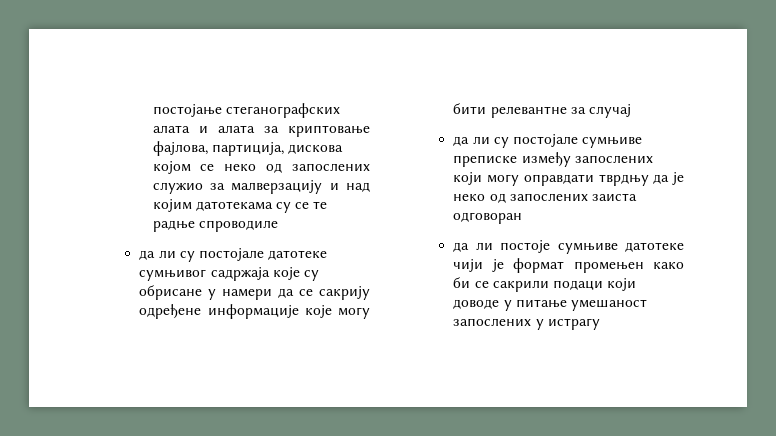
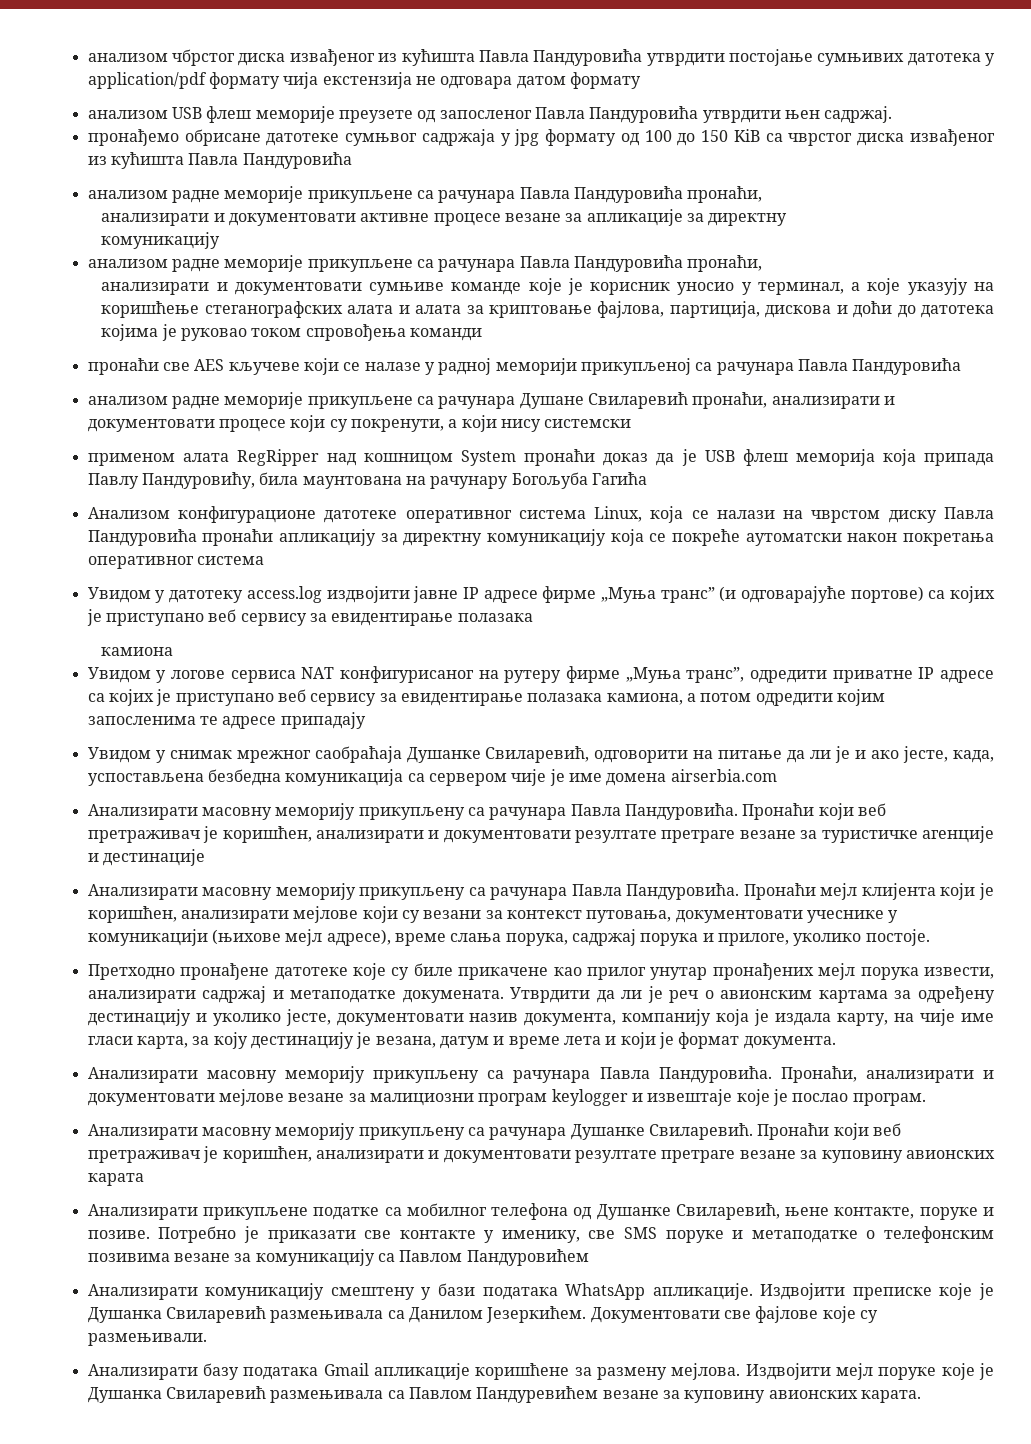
[152,104,222,117] постојање -> [87,49,996,66] [87,72,642,89] [87,106,893,123] [87,129,995,146] [87,152,352,169] [87,186,763,203] [101,209,788,226] [101,232,221,249] [87,255,763,272] [101,278,994,295] [101,301,200,318] анализом чбрстог диска извађеног из кућишта Павла Пандуровића утврдити постојање сумњивих датотека у application/pdf формату чија екстензија не одговара датом формату // анализом USB флеш меморије преузете од запосленог Павла Пандуровића утврдити њен садржај. // пронађемо обрисане датотеке сумњвог садржаја у jpg формату од 100 до 150 KiB са чврстог диска извађеног из кућишта Павла Пандуровића // анализом радне меморије прикупљене са рачунара Павла Пандуровића пронаћи, // анализирати и документовати активне процесе везане за апликације за директну // комуникацију // анализом радне меморије прикупљене са рачунара Павла Пандуровића пронаћи, // анализирати и документовати сумњиве команде које је корисник уносио у терминал, а које указују на коришћење
[152,161,370,174] [152,180,370,194] [152,199,328,213] [152,220,278,232] [139,248,328,262] [139,267,319,281] [139,285,370,300] [139,304,370,319] [453,103,631,118] [453,134,643,148] [453,152,653,167] [453,172,684,186] [453,193,637,203] [453,212,523,224] [453,240,684,254] [453,258,684,273] [453,277,637,292] [453,299,647,311] [453,318,600,330] којом се неко од запослених служио за малверзацију и над којим датотекама су се те радње спроводиле // да ли су постојале датотеке сумњивог садржаја које су обрисане у намери да се сакрију одређене информације које могу бити релевантне за случај // да ли су постојале сумњиве преписке између запослених који могу оправдати тврдњу да је неко од запослених заиста одговоран // да ли постоје сумњиве датотеке чији је формат промењен како би се сакрили подаци који доводе у питање умешаност запослених у истрагу -> [836,301,994,318] [101,324,482,341] [87,358,962,375] [87,392,895,409] [87,415,632,432] [87,449,995,466] [87,472,648,489] [87,506,994,523] [87,529,995,546] [87,556,265,569] [87,586,996,603] [86,609,533,626] [101,647,174,656] [87,666,995,683] [87,689,885,706] [87,712,366,729] [87,746,994,763] [87,769,777,786] [87,803,886,820] [87,826,994,843] [87,849,206,866] [87,883,994,900] [87,906,899,923] [87,929,930,946] [87,963,995,980] [87,986,996,1003] [87,1009,994,1026] [87,1032,836,1049] [87,1066,995,1083] [87,1089,926,1106] [87,1123,901,1140] [87,1146,995,1163] [87,1173,144,1186] [87,1203,994,1220] [87,1226,995,1243] [87,1249,589,1266] [87,1283,995,1300] [87,1306,878,1323] [87,1333,207,1346] [87,1363,995,1380] [87,1386,921,1403] и доћи до датотека којима је руковао током спровођења команди // пронаћи све AES кључеве који се налазе у радној меморији прикупљеној са рачунара Павла Пандуровића // анализом радне меморије прикупљене са рачунара Душане Свиларевић пронаћи, анализирати и документовати процесе који су покренути, а који нису системски // применом алата RegRipper над кошницом System пронаћи доказ да је USB флеш меморија која припада Павлу Пандуровићу, била маунтована на рачунару Богољуба Гагића // Анализом конфигурационе датотеке оперативног система Linux, која се налази на чврстом диску Павла Пандуровића пронаћи апликацију за директну комуникацију која се покреће аутоматски након покретања оперативног система // Увидом у датотеку access.log издвојити јавне IP адресе фирме „Муња транс” (и одговарајуће портове) са којих је приступано веб сервису за евидентирање полазака // камиона // Увидом у логове сервиса NAT конфигурисаног на рутеру фирме „Муња транс”, одредити приватне IP адресе са којих је приступано веб сервису за евидентирање полазака камиона, а потом одредити којим запосленима те адресе припадају // Увидом у снимaк мрежног саобраћаја Душанке Свиларевић, одговорити на питање да ли је и ако јесте, када, успостављена безбедна комуникација са сервером чије је име домена airserbia.com // Анализирати масовну меморију прикупљену са рачунара Павла Пандуровића. Пронаћи који веб претраживач је коришћен, анализирати и документовати резултате претраге везане за туристичке агенције и дестинације // Анализирати масовну меморију прикупљену са рачунара Павла Пандуровића. Пронаћи мејл клијента који је коришћен, анализирати мејлове који су везани за контекст путовања, документовати учеснике у комуникацији (њихове мејл адресе), време слања порука, садржај порука и прилоге, уколико постоје. // Претходно пронађене датотеке које су биле прикачене као прилог унутар пронађених мејл порука извести, анализирати садржај и метаподатке докумената. Утврдити да ли је реч о авионским картама за одређену дестинацију и уколико јесте, документовати назив документа, компанију која је издала карту, на чије име гласи карта, за коју дестинацију је везана, датум и време лета и који је формат документа. // Анализирати масовну меморију прикупљену са рачунара Павла Пандуровића. Пронаћи, анализирати и документовати мејлове везане за малициозни програм keylogger и извештаје које је послао програм. // Анализирати масовну меморију прикупљену са рачунара Душанке Свиларевић. Пронаћи који веб претраживач је коришћен, анализирати и документовати резултате претраге везане за куповину авионских карата // Анализирати прикупљене податке са мобилног телефона од Душанке Свиларевић, њене контакте, поруке и позиве. Потребно је приказати све контакте у именику, све SMS поруке и метаподатке о телефонским позивима везане за комуникацију са Павлом Пандуровићем // Анализирати комуникацију смештену у бази података WhatsApp апликације. Издвојити преписке које је Душанка Свиларевић размењивала са Данилом Језеркићем. Документовати све фајлове које су размењивали. // Анализирати базу података Gmail апликације коришћене за размену мејлова. Издвојити мејл поруке које је Душанка Свиларевић размењивала са Павлом Пандуревићем везане за куповину авионских карата.

